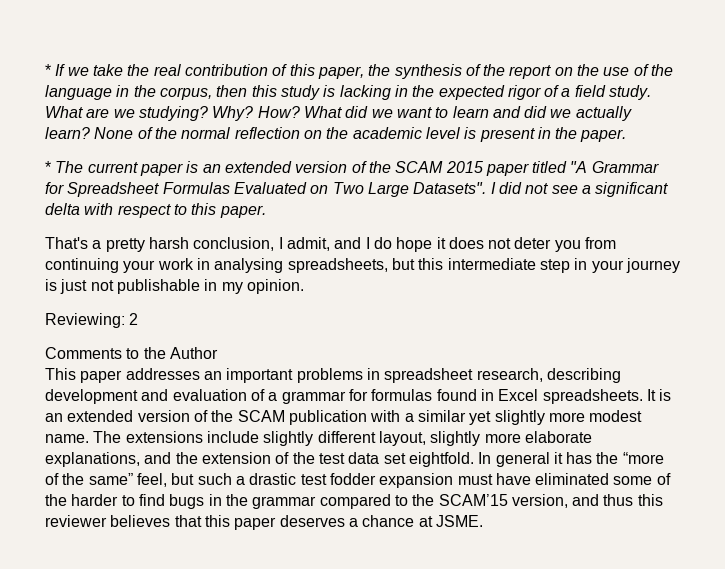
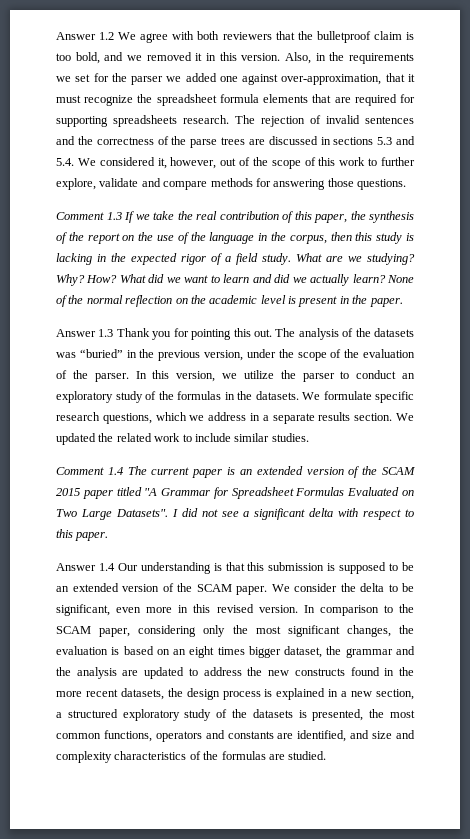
[45,64,51,76] * -> [56,31,414,43] [56,52,414,64] [56,73,415,85] [56,94,416,106] [56,115,414,127] [56,136,415,148] [56,157,415,169] [56,178,406,190] [56,212,122,220] Answer 1.2 We agree with both reviewers that the bulletproof claim is too bold, and we removed it in this version. Also, in the requirements we set for the parser we added one against over-approximation, that it must recognize the spreadsheet formula elements that are required for supporting spreadsheets research. The rejection of invalid sentences and the correctness of the parse trees are discussed in sections 5.3 and 5.4. We considered it, however, out of the scope of this work to further explore, validate and compare methods for answering those questions. // Comment 1.3
[45,161,51,173] * -> [56,328,415,340] [56,349,415,361] [56,370,415,382] [56,391,414,403] [56,412,415,424] [56,433,309,445] [56,467,123,475] Answer 1.3 Thank you for pointing this out. The analysis of the datasets was “buried” in the previous version, under the scope of the evaluation of the parser. In this version, we utilize the parser to conduct an exploratory study of the formulas in the datasets. We formulate specific research questions, which we address in a separate results section. We updated the related work to include similar studies. // Comment 1.4
[45,237,617,252] [45,258,680,273] [45,279,304,294] [45,313,139,328] [45,347,218,359] [45,368,621,383] [45,389,672,404] [45,410,643,425] [45,431,592,446] [45,452,664,467] [45,473,671,488] [45,494,663,509] [45,515,483,530] That's a pretty harsh conclusion, I admit, and I do hope it does not deter you from continuing your work in analysing spreadsheets, but this intermediate step in your journey is just not publishable in my opinion. // Reviewing: 2 // Comments to the Author // This paper addresses an important problems in spreadsheet research, describing development and evaluation of a grammar for formulas found in Excel spreadsheets. It is an extended version of the SCAM publication with a similar yet slightly more modest name. The extensions include slightly different layout, slightly more elaborate explanations, and the extension of the test data set eightfold. In general it has the “more of the same” feel, but such a drastic test fodder expansion must have eliminated some of the harder to find bugs in the grammar compared to the SCAM’15 version, and thus this reviewer believes that this paper deserves a chance at JSME. -> [56,562,415,574] [56,583,414,595] [56,604,414,616] [56,625,414,637] [56,646,415,658] [56,667,414,679] [56,688,415,700] [56,709,416,721] [56,730,416,742] [56,751,327,763] Answer 1.4 Our understanding is that this submission is supposed to be an extended version of the SCAM paper. We consider the delta to be significant, even more in this revised version. In comparison to the SCAM paper, considering only the most significant changes, the evaluation is based on an eight times bigger dataset, the grammar and the analysis are updated to address the new constructs found in the more recent datasets, the design process is explained in a new section, a structured exploratory study of the datasets is presented, the most common functions, operators and constants are identified, and size and complexity characteristics of the formulas are studied.

